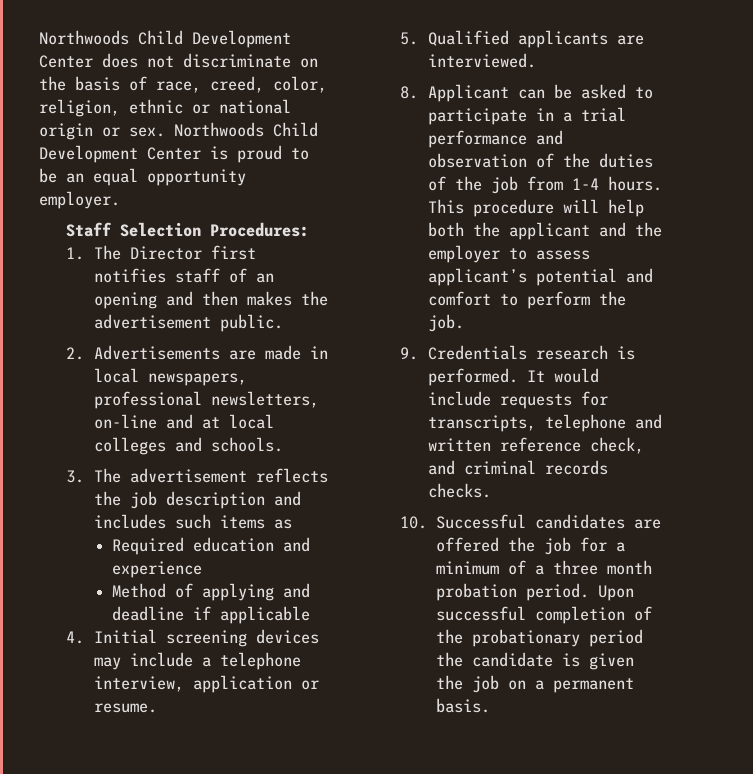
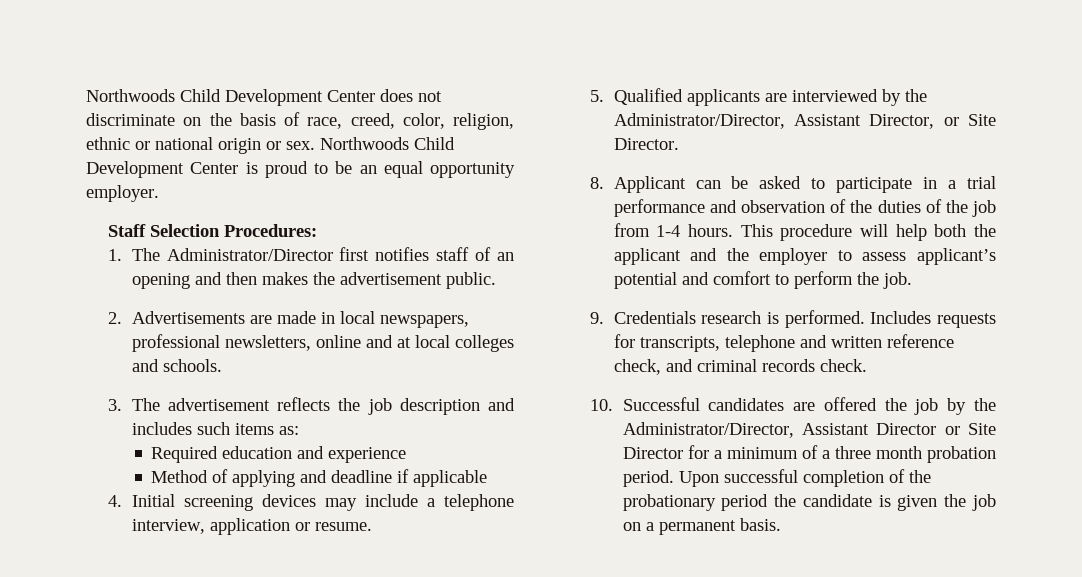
[129,246,202,260] Director -> [166,248,333,261] Administrator/Director
[93,414,157,429] on-line -> [315,335,361,348] online
[273,519,292,529] as -> [278,426,299,435] as:
[427,53,536,68] interviewed. -> [791,89,927,106] [613,113,996,129] [613,138,679,150] interviewed by the Administrator/Director, Assistant Director, or Site Director.
[526,368,599,383] [427,391,491,406] It would include -> [870,311,932,324] Includes
[427,483,491,498] checks. -> [819,359,867,372] check.
(571, 546) none -> [947,398,996,415] [622,422,996,438] [622,447,683,459] by the Administrator/Director, Assistant Director or Site Director

